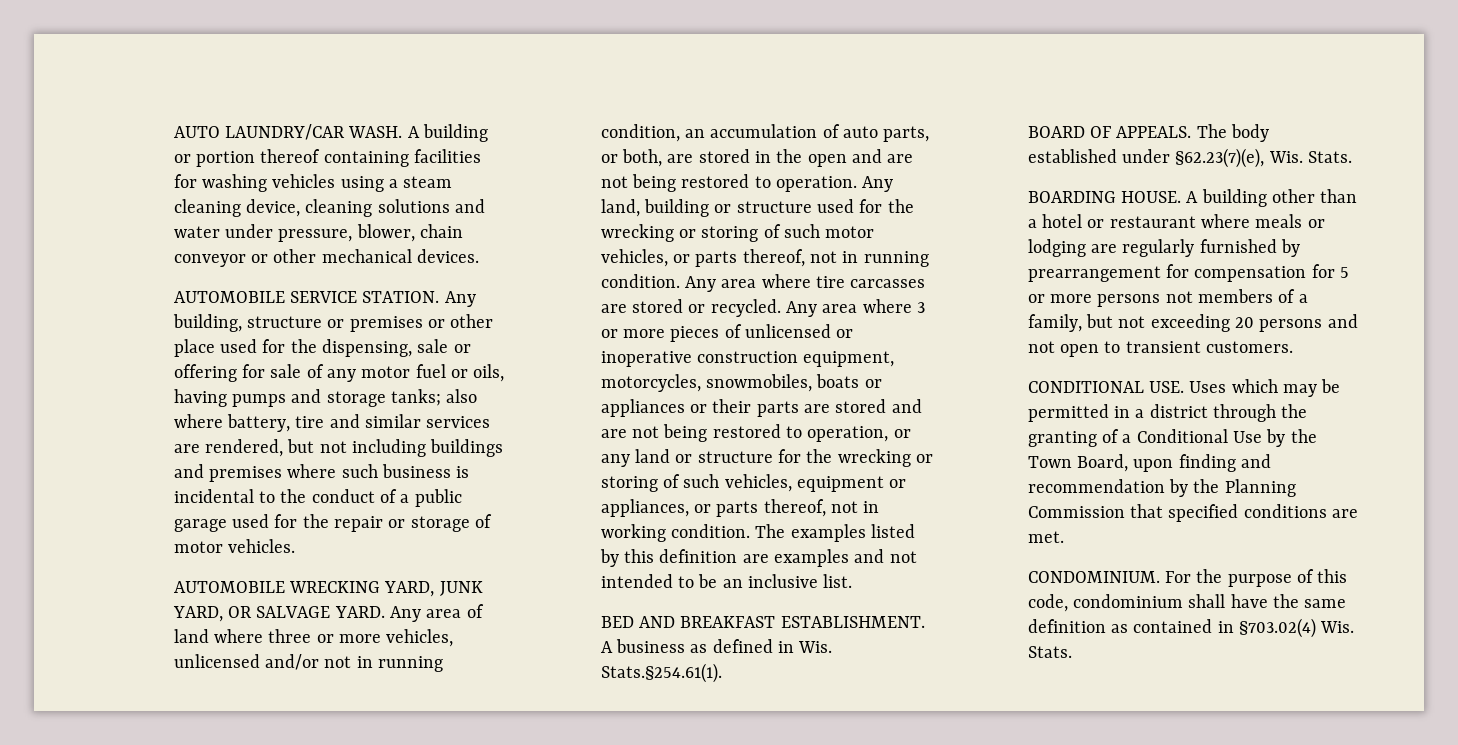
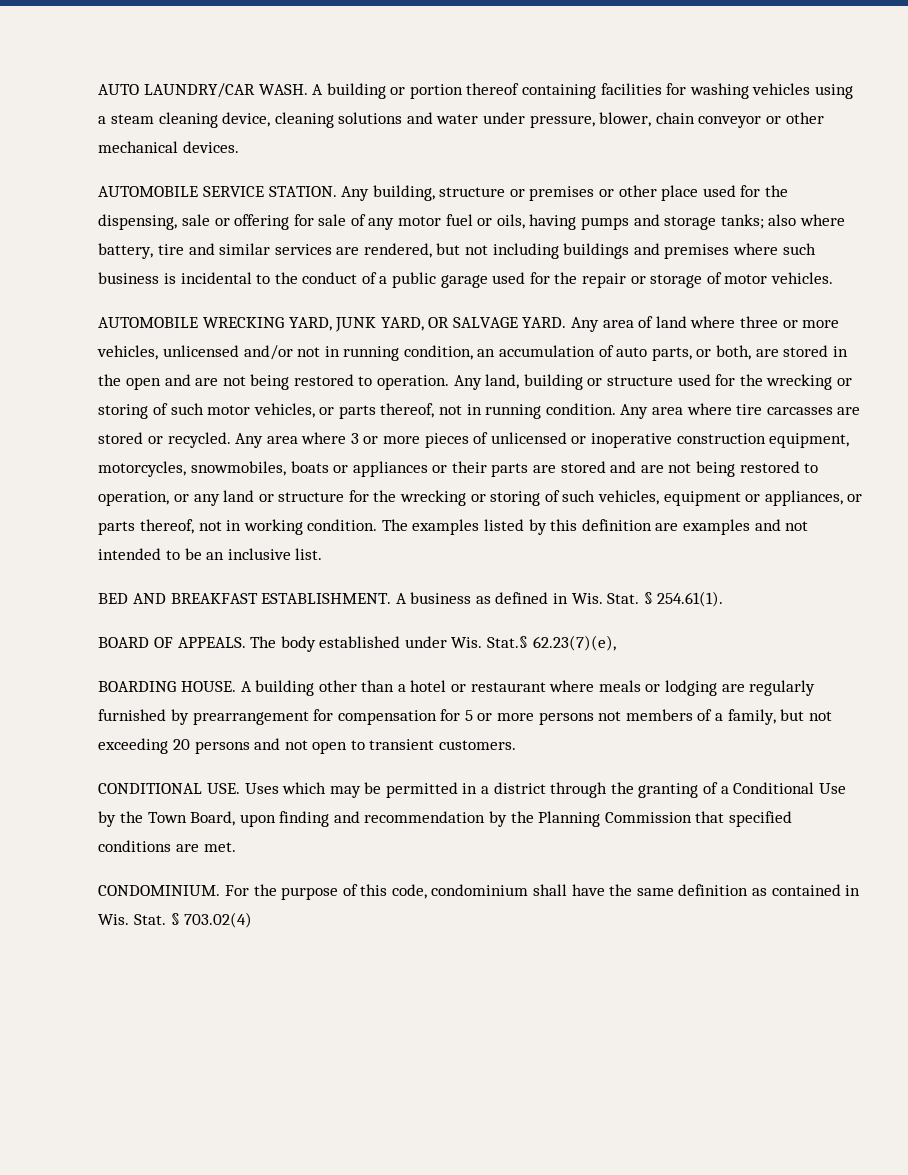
[600,663,722,683] Stats.§254.61(1). -> [607,591,724,607] Stat. § 254.61(1).
[1175,148,1352,168] §62.23(7)(e), Wis. Stats. -> [451,635,616,651] Wis. Stat.§ 62.23(7)(e),
[1238,618,1355,638] [1027,646,1072,658] §703.02(4) Wis. Stats. -> [98,912,253,928] Wis. Stat. § 703.02(4)

